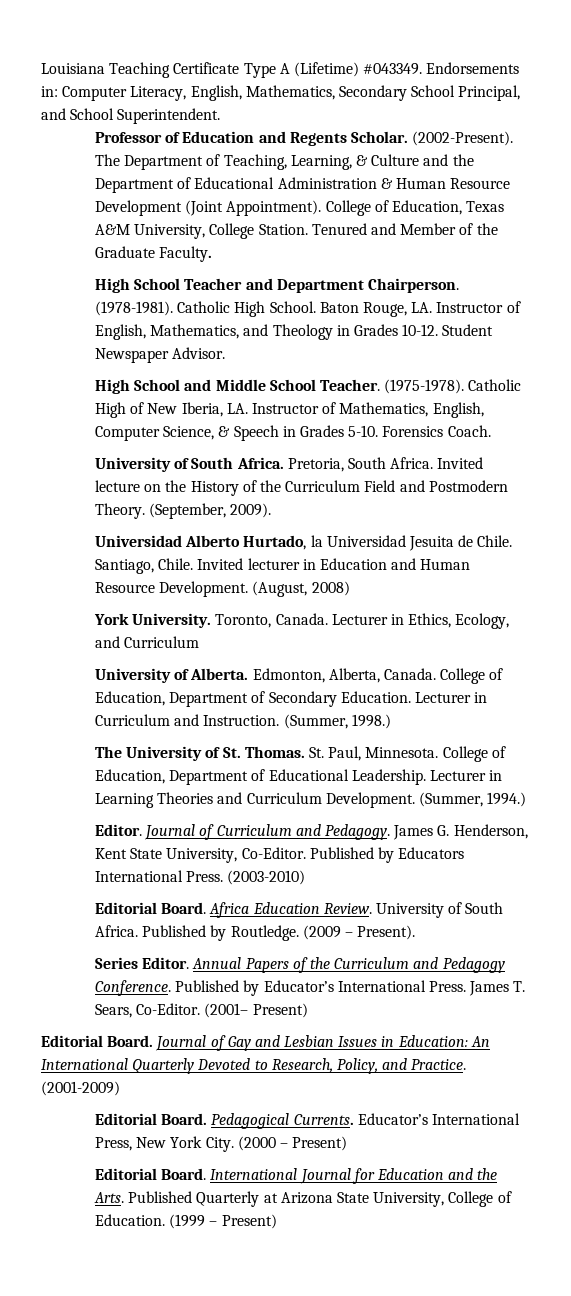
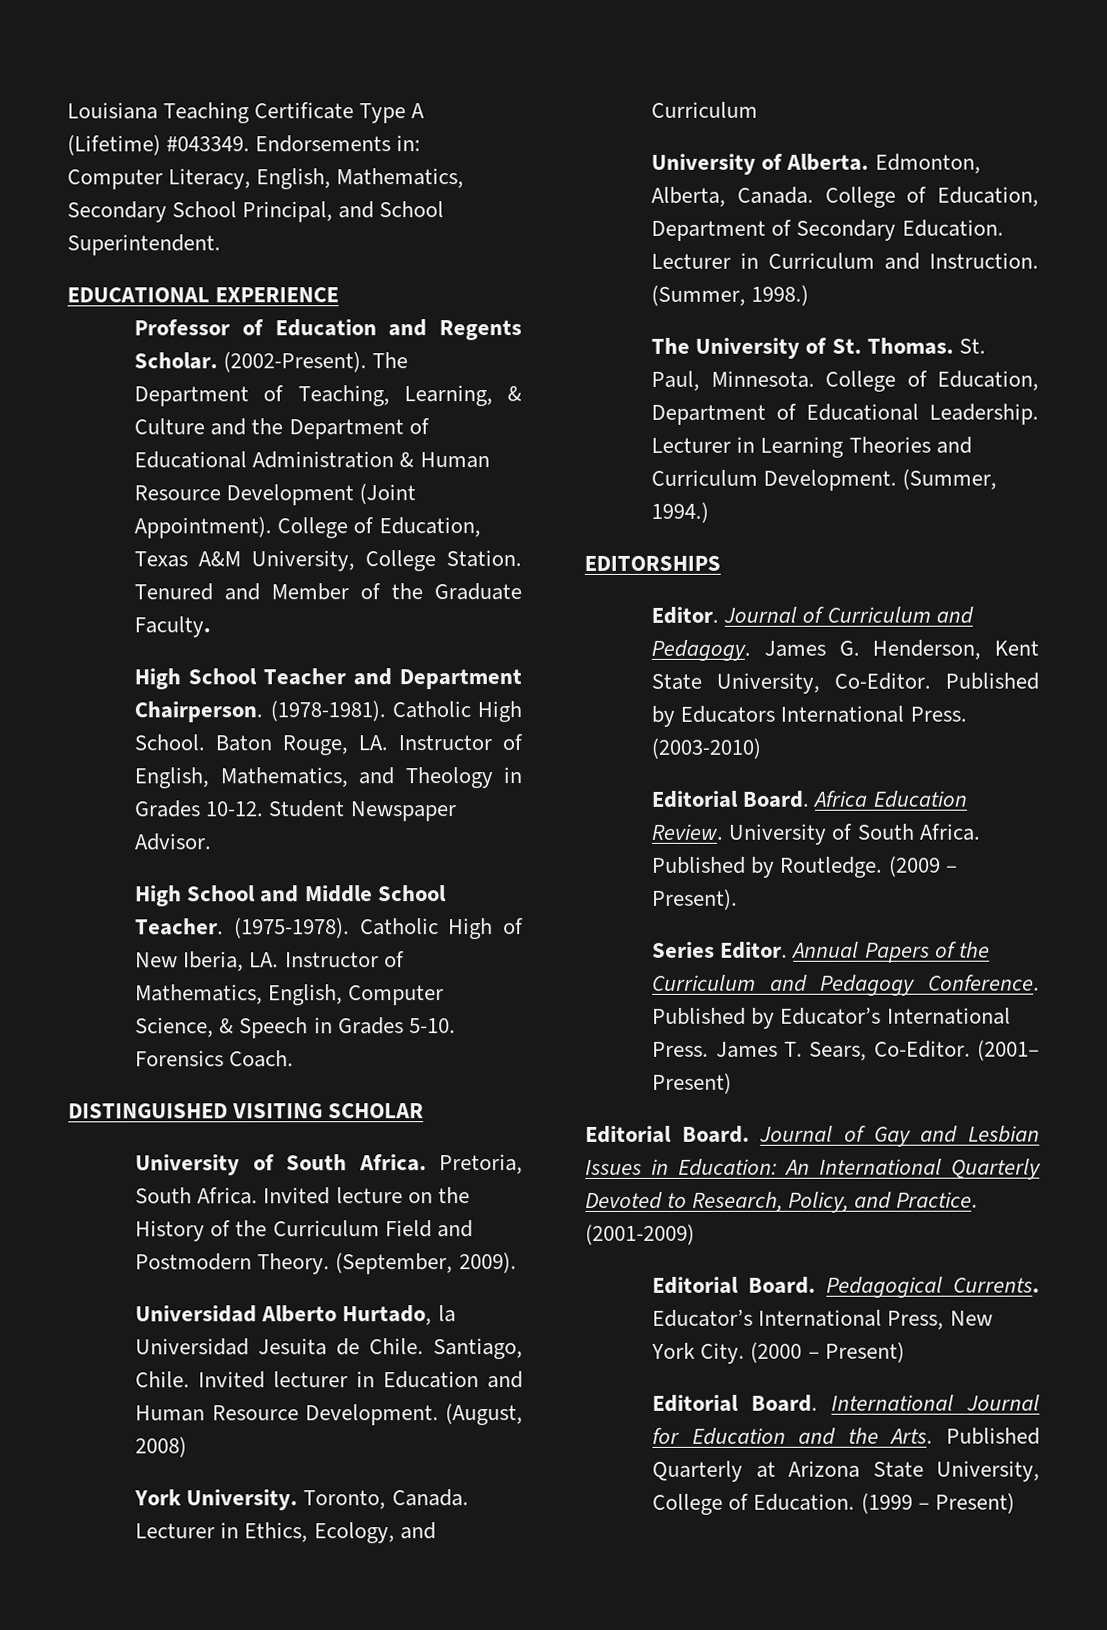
(221, 116) none -> [67,287,340,303] // EDUCATIONAL EXPERIENCE
(491, 431) none -> [68,1103,425,1119] // DISTINGUISHED VISITING SCHOLAR
(527, 799) none -> [584,555,721,571] // EDITORSHIPS

